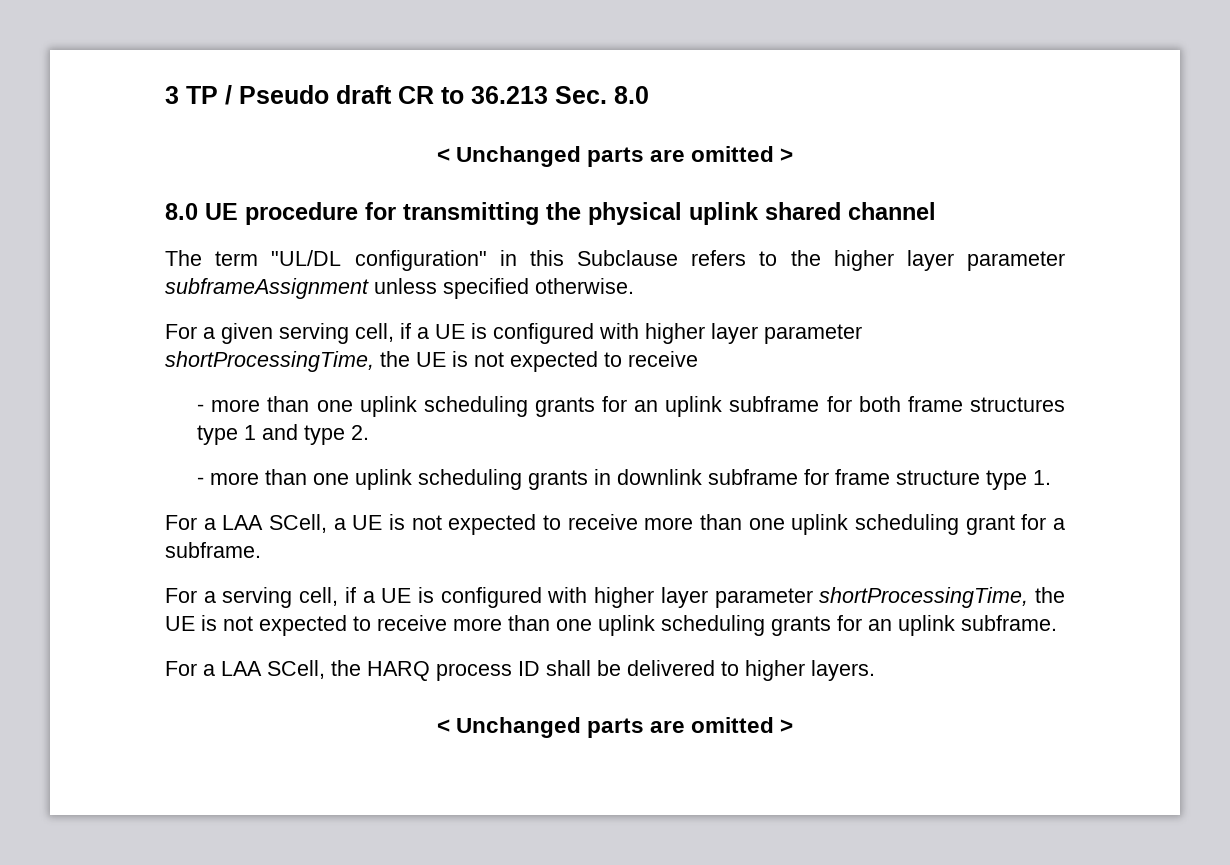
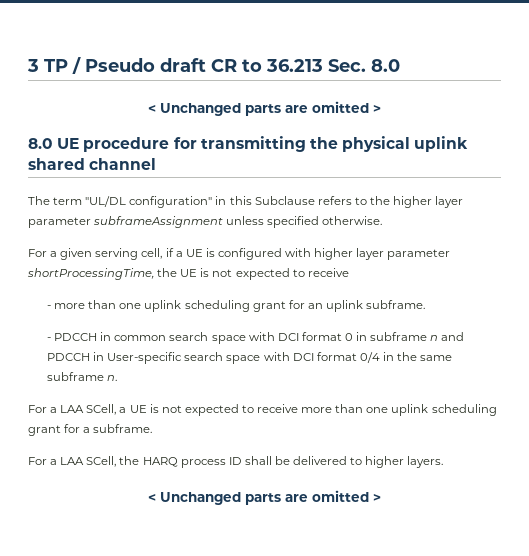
[534,396,1066,417] [197,424,370,445] [197,469,1052,490] grants for an uplink subframe for both frame structures type 1 and type 2. // - more than one uplink scheduling grants in downlink subframe for frame structure type 1. -> [252,300,426,312] [46,332,465,344] [46,352,453,364] [46,372,118,381] grant for an uplink subframe. // - PDCCH in common search space with DCI format 0 in subframe n and PDCCH in User-specific search space with DCI format 0/4 in the same subframe n.
[165,587,1065,608] [165,615,1057,636] // For a serving cell, if a UE is configured with higher layer parameter shortProcessingTime, the UE is not expected to receive more than one uplink scheduling grants for an uplink subframe. -> (153, 428) none

